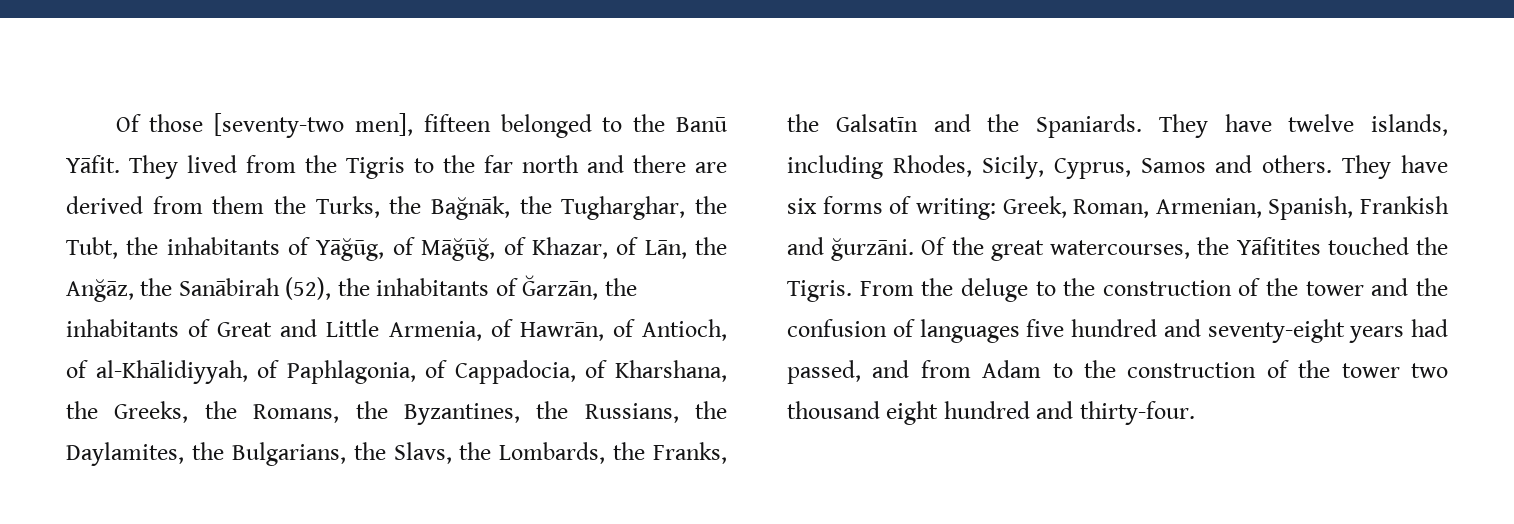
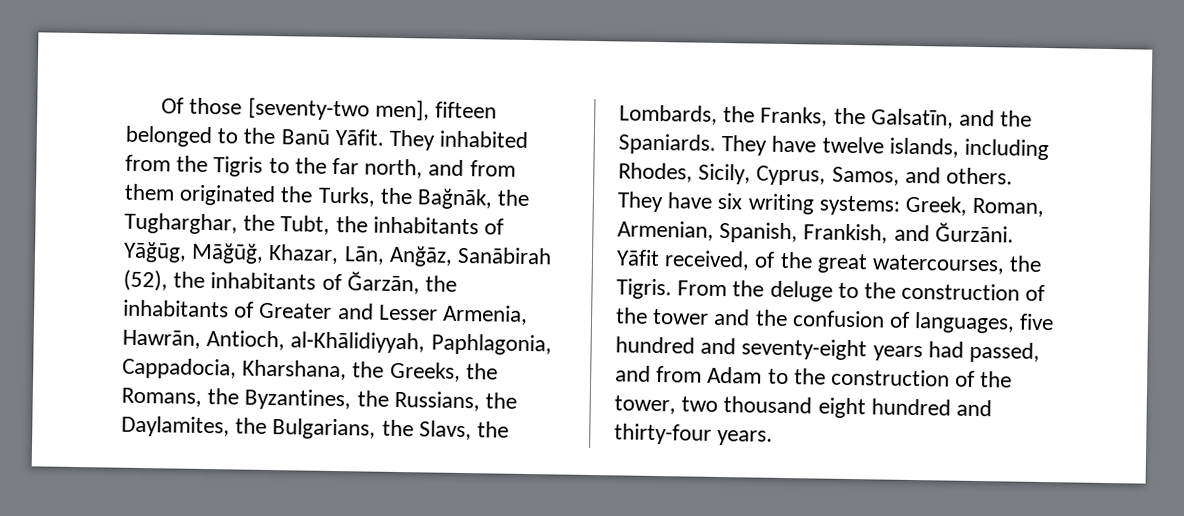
[187,155,237,173] lived -> [439,130,529,149] inhabited
[522,155,727,173] [66,196,143,214] north and there are derived -> [364,158,465,179] north, and
(265, 205) none -> [179,184,277,207] originated
[392,237,728,261] [66,278,173,302] of Māğūğ, of Khazar, of Lān, the Anğāz, the -> [191,242,453,267] Māğūğ, Khazar, Lān, Anğāz,
[217,319,727,341] [66,360,608,384] Great and Little Armenia, of Hawrān, of Antioch, of al-Khālidiyyah, of Paphlagonia, of Cappadocia, of -> [259,302,529,326] [122,329,552,356] [122,357,237,380] Greater and Lesser Armenia, Hawrān, Antioch, al-Khālidiyyah, Paphlagonia, Cappadocia,
[835,114,918,132] Galsatīn -> [870,108,954,129] Galsatīn,
[1140,158,1206,173] Samos -> [831,166,900,186] Samos,
[822,196,996,220] forms of writing: -> [747,193,900,216] writing systems:
[1360,196,1449,214] [787,237,947,261] Frankish and ğurzāni. Of -> [803,222,1014,244] [616,249,776,271] Frankish, and Ğurzāni. Yāfit received, of
[1236,237,1448,255] Yāfitites touched the -> (1043, 263) none
[919,319,1020,343] languages -> [914,312,1016,334] languages,
[1341,363,1400,378] tower -> [614,395,676,415] tower,
[1079,401,1195,425] thirty-four. -> [614,423,774,446] thirty-four years.

